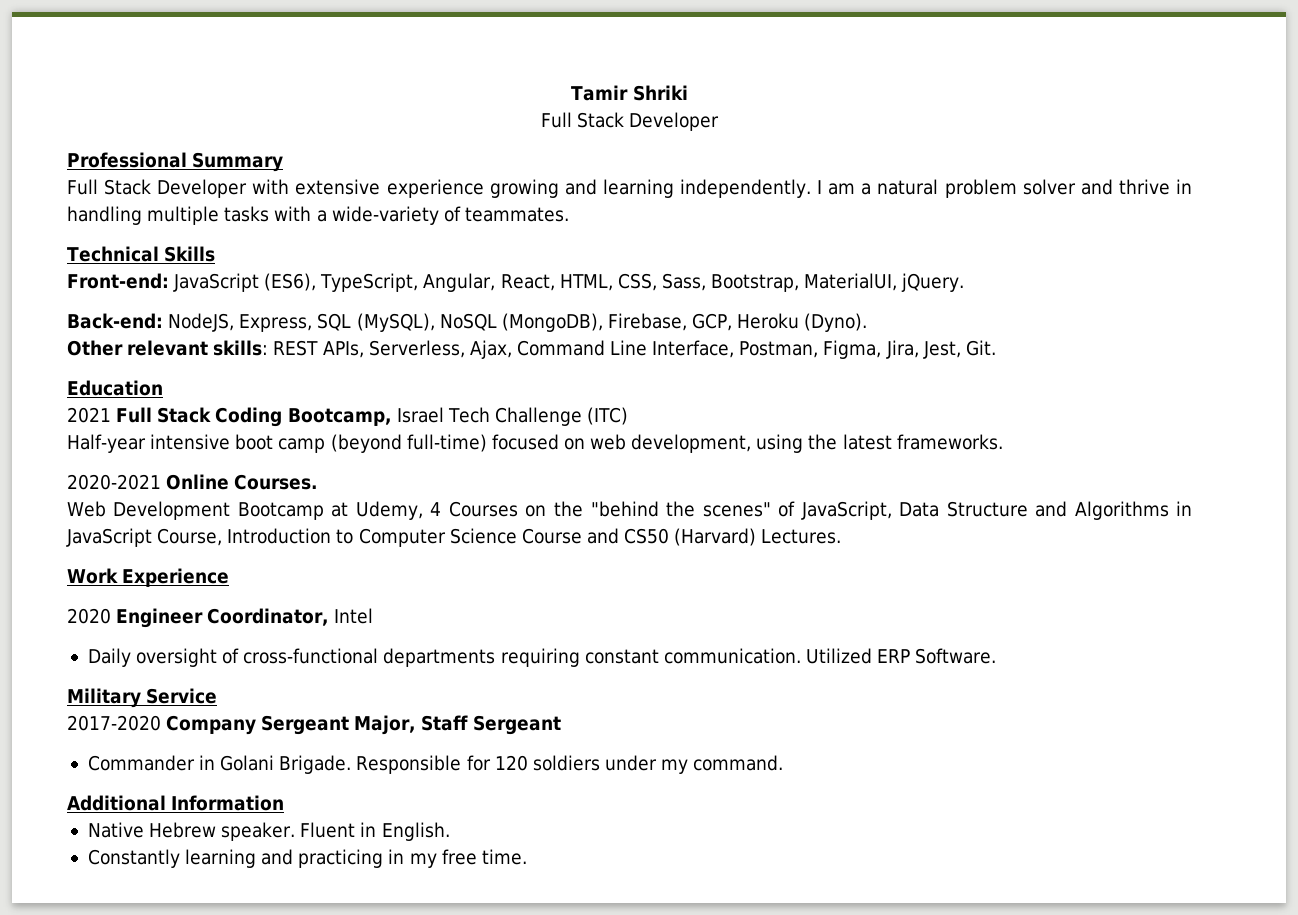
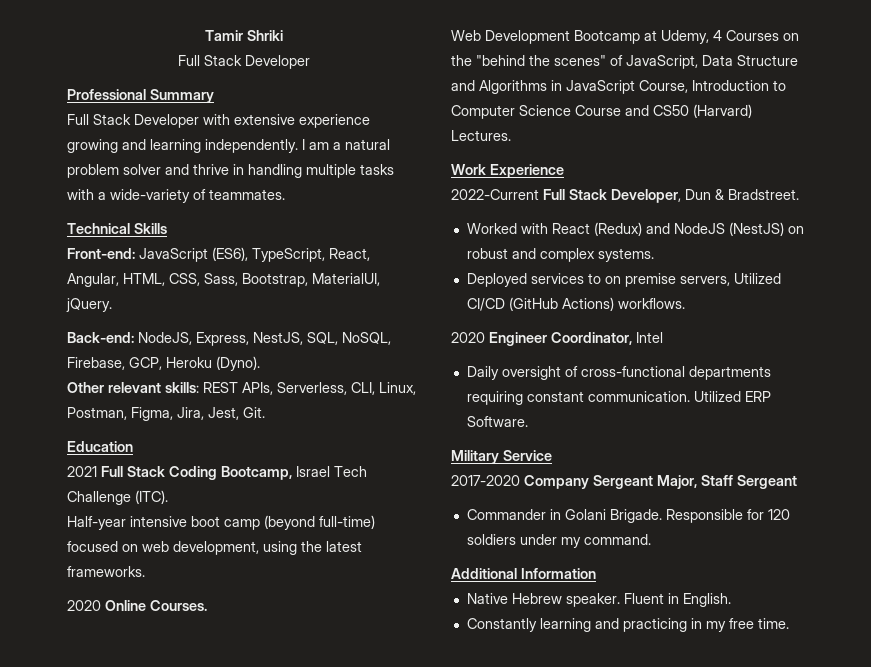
[423,273,555,292] Angular, React, -> [329,248,370,261] [67,273,119,287] React, Angular,
[317,313,603,332] SQL (MySQL), NoSQL (MongoDB), -> [253,332,391,345] NestJS, SQL, NoSQL,
[469,340,735,359] Ajax, Command Line Interface, -> [351,382,416,395] CLI, Linux,
[586,407,628,425] (ITC) -> [135,490,168,504] (ITC).
[67,474,161,490] 2020-2021 -> [67,600,101,611] 2020
(230, 577) none -> [451,189,799,203] [466,222,804,236] [466,248,654,262] [466,273,781,287] [466,297,685,311] // 2022-Current Full Stack Developer, Dun & Bradstreet. // Worked with React (Redux) and NodeJS (NestJS) on robust and complex systems. // Deployed services to on premise servers, Utilized CI/CD (GitHub Actions) workflows.

